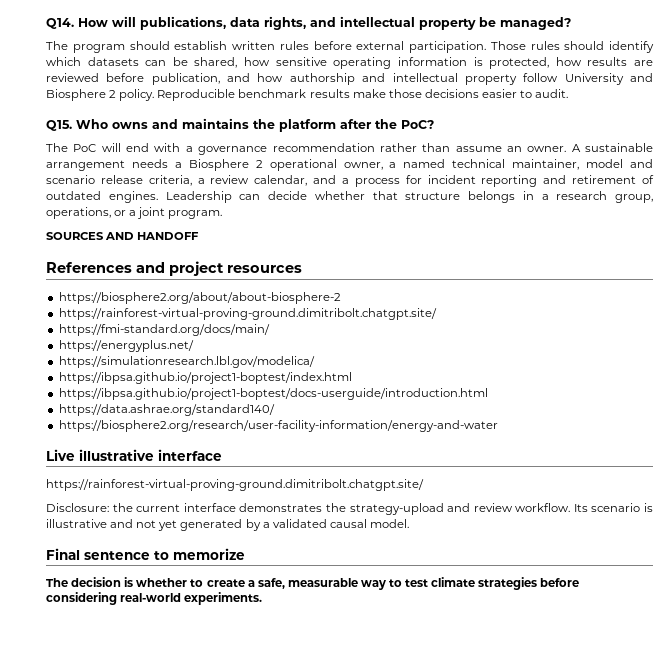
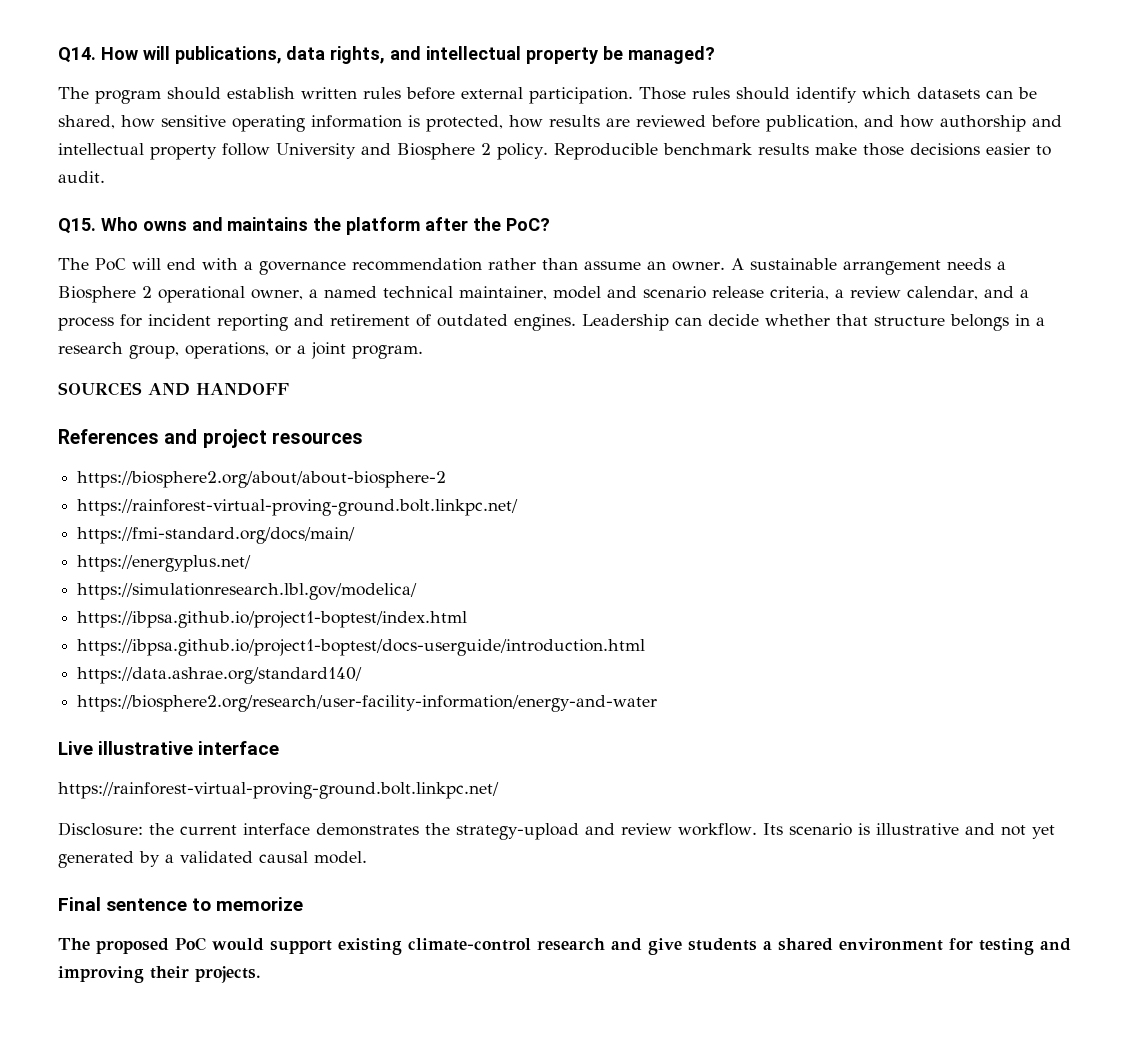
[58,308,437,320] https://rainforest-virtual-proving-ground.dimitribolt.chatgpt.site/ -> [77,499,519,516] https://rainforest-virtual-proving-ground.bolt.linkpc.net/
[46,479,424,491] https://rainforest-virtual-proving-ground.dimitribolt.chatgpt.site/ -> [58,782,499,799] https://rainforest-virtual-proving-ground.bolt.linkpc.net/
[71,577,580,590] [46,592,263,605] decision is whether to create a safe, measurable way to test climate strategies before considering real-world experiments. -> [96,937,1071,955] [58,966,261,983] proposed PoC would support existing climate-control research and give students a shared environment for testing and improving their projects.

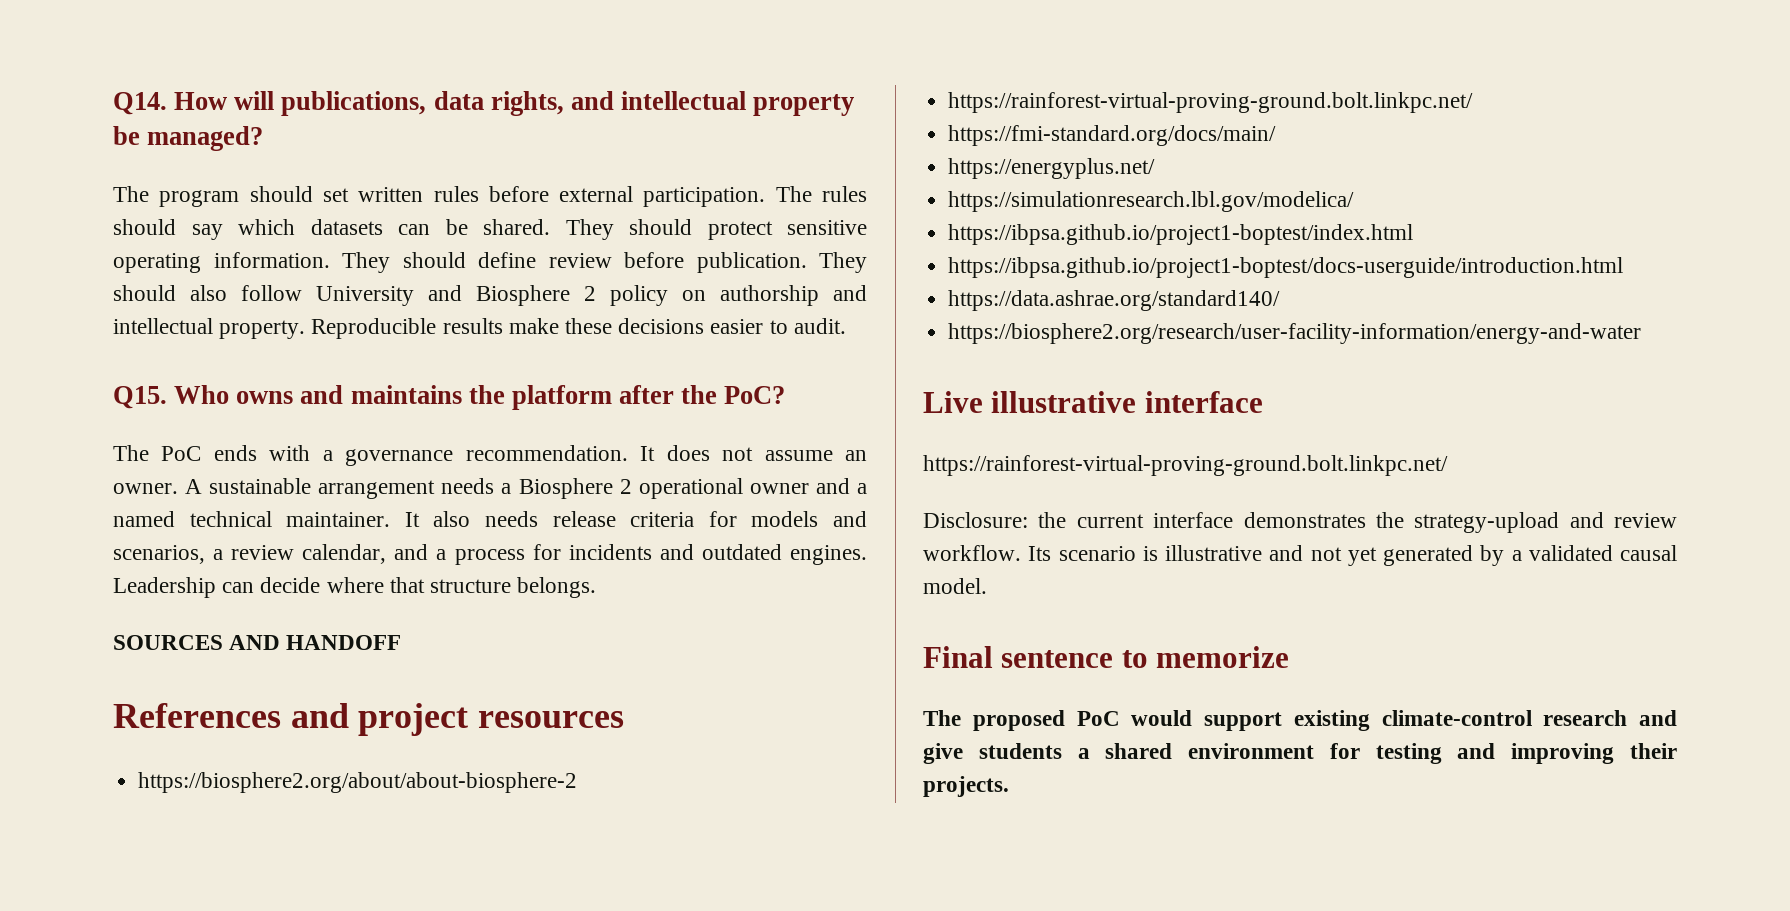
[227,87,295,99] establish -> [322,188,349,202] set
[639,87,686,100] Those -> [775,186,812,202] The
[796,87,857,103] identify -> [191,224,223,240] say
[58,115,1062,132] [58,143,217,160] shared, how sensitive operating information is protected, how results are reviewed before publication, and how authorship and intellectual property -> [483,219,867,240] [113,252,867,273] [113,285,227,301] shared. They should protect sensitive operating information. They should define review before publication. They should also
[497,143,752,160] policy. Reproducible benchmark -> [610,285,867,306] [113,318,437,339] policy on authorship and intellectual property. Reproducible
[862,143,904,156] those -> [565,318,613,334] these
[132,258,196,270] will end -> [213,445,257,461] ends
[352,258,578,271] recommendation rather than -> [465,445,754,461] recommendation. It does not
[251,289,303,300] owner, -> [749,478,850,494] owner and
[459,286,829,300] maintainer, model and scenario release criteria, -> [286,511,868,527] [113,545,205,564] maintainer. It also needs release criteria for models and scenarios,
[148,314,431,331] incident reporting and retirement of -> [568,544,694,560] incidents and
[765,314,830,326] whether -> [326,577,384,593] where
[950,314,1045,331] [58,342,423,359] belongs in a research group, operations, or a joint program. -> [517,577,597,598] belongs.

